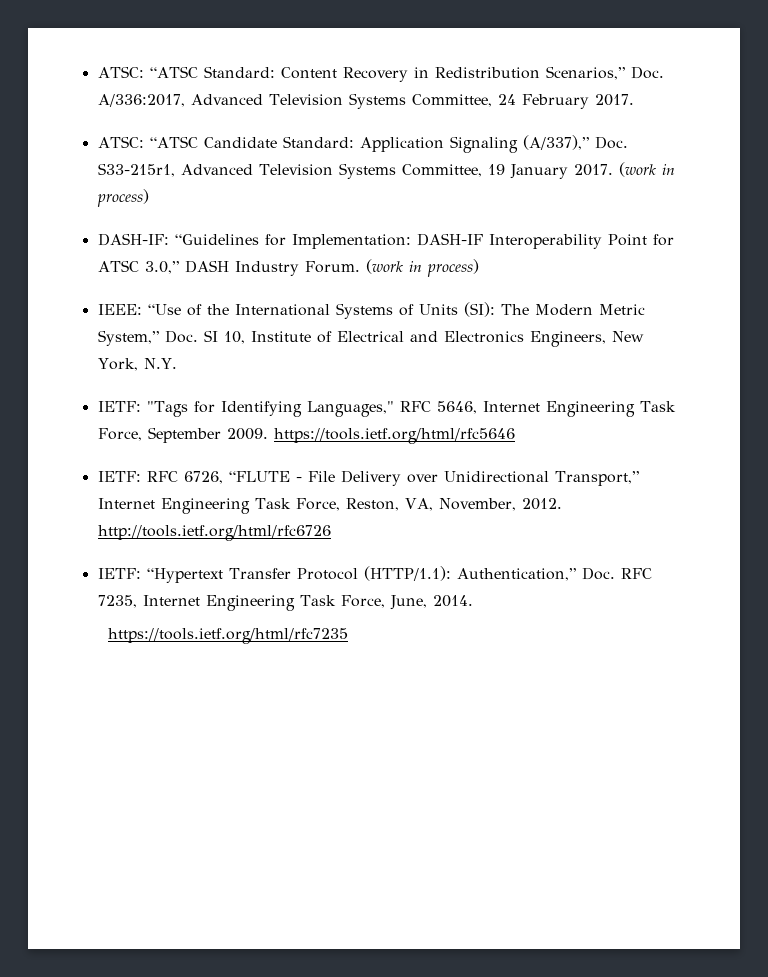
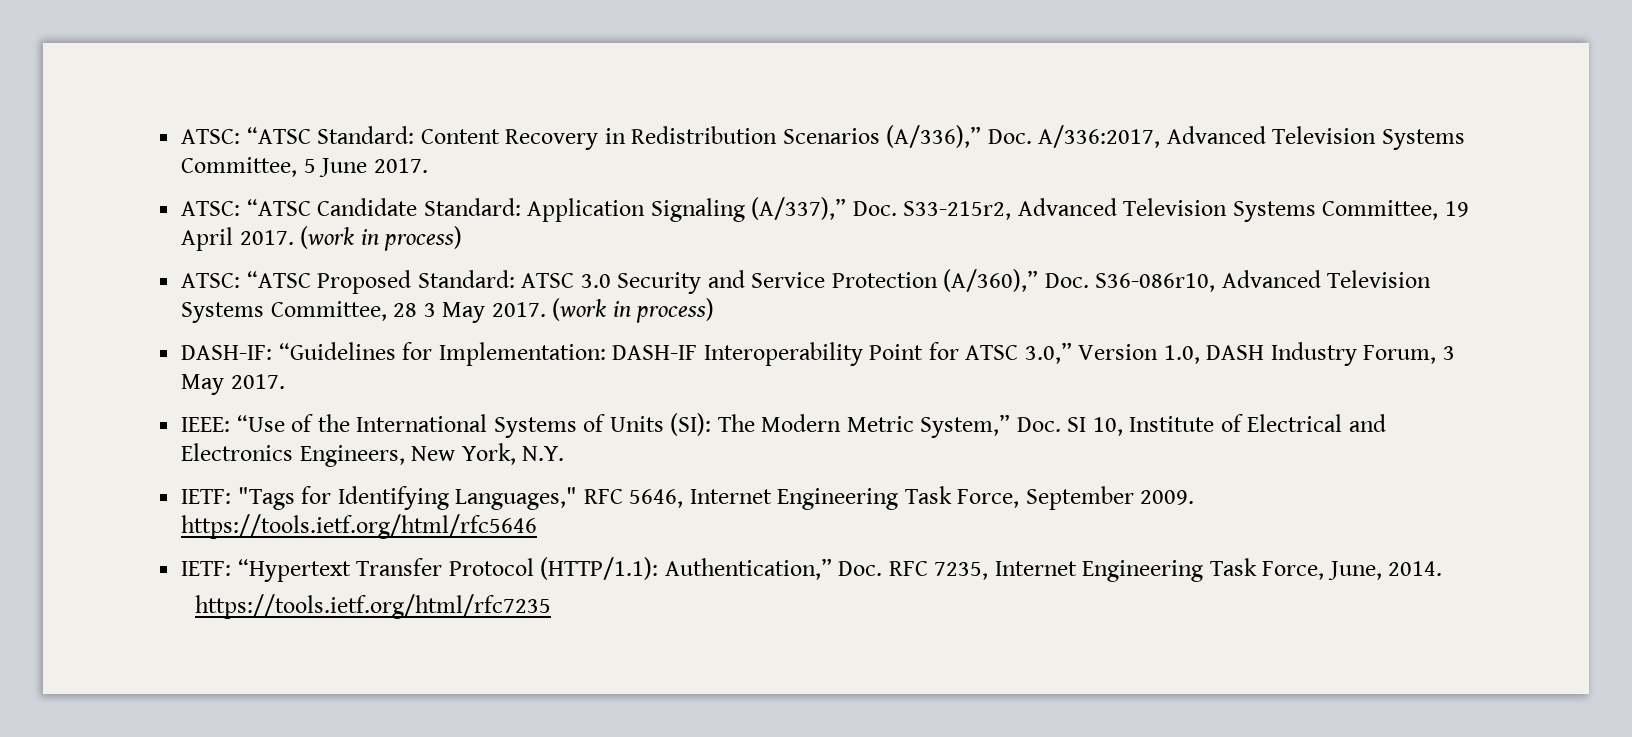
[545,66,625,80] Scenarios,” -> [782,125,982,148] Scenarios (A/336),”
[497,94,589,109] 24 February -> [303,158,368,177] 5 June
[97,163,175,177] S33-215r1, -> [903,201,1012,220] S33-215r2,
[509,164,568,179] January -> [181,226,463,251] [181,269,1432,294] [181,301,486,323] April 2017. (work in process) // ATSC: “ATSC Proposed Standard: ATSC 3.0 Security and Service Protection (A/360),” Doc. S36-086r10, Advanced Television Systems Committee, 28 3 May
[184,259,479,277] DASH Industry Forum. (work in process) -> [1078,342,1455,366] [181,374,285,395] Version 1.0, DASH Industry Forum, 3 May 2017.
[97,470,639,486] [97,498,562,514] [97,525,331,541] // IETF: RFC 6726, “FLUTE - File Delivery over Unidirectional Transport,” Internet Engineering Task Force, Reston, VA, November, 2012. http://tools.ietf.org/html/rfc6726 -> (538, 526) none

